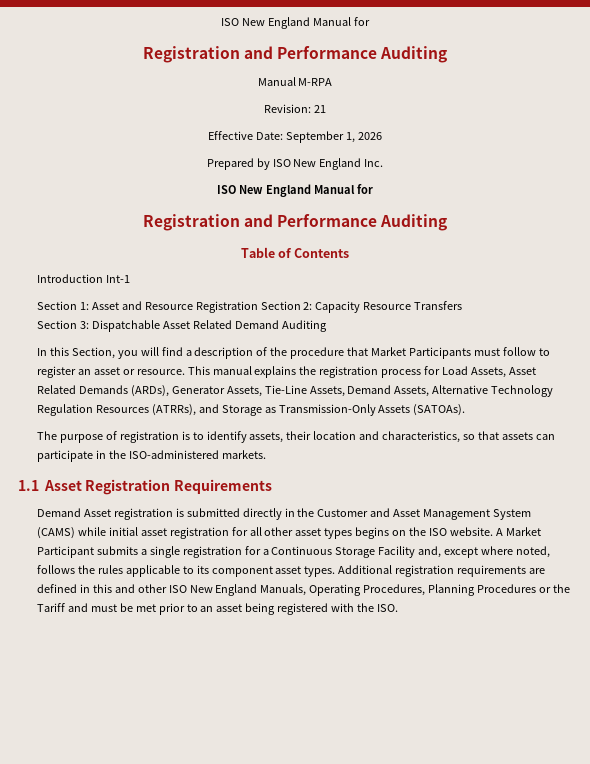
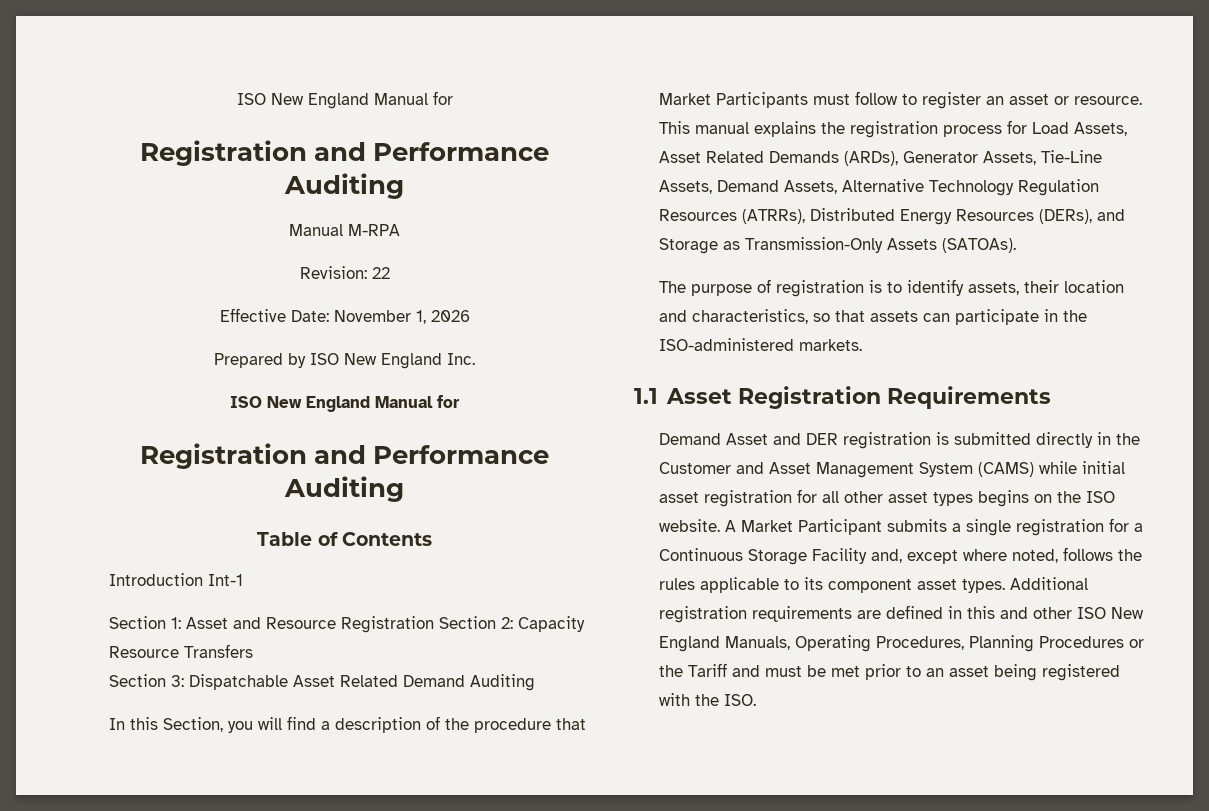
[313,105,326,113] 21 -> [371,267,390,279] 22
[286,131,344,143] September -> [333,310,411,322] November
(196, 410) none -> [810,208,1093,225] Distributed Energy Resources (DERs),
(111, 513) none -> [773,433,839,445] and DER

